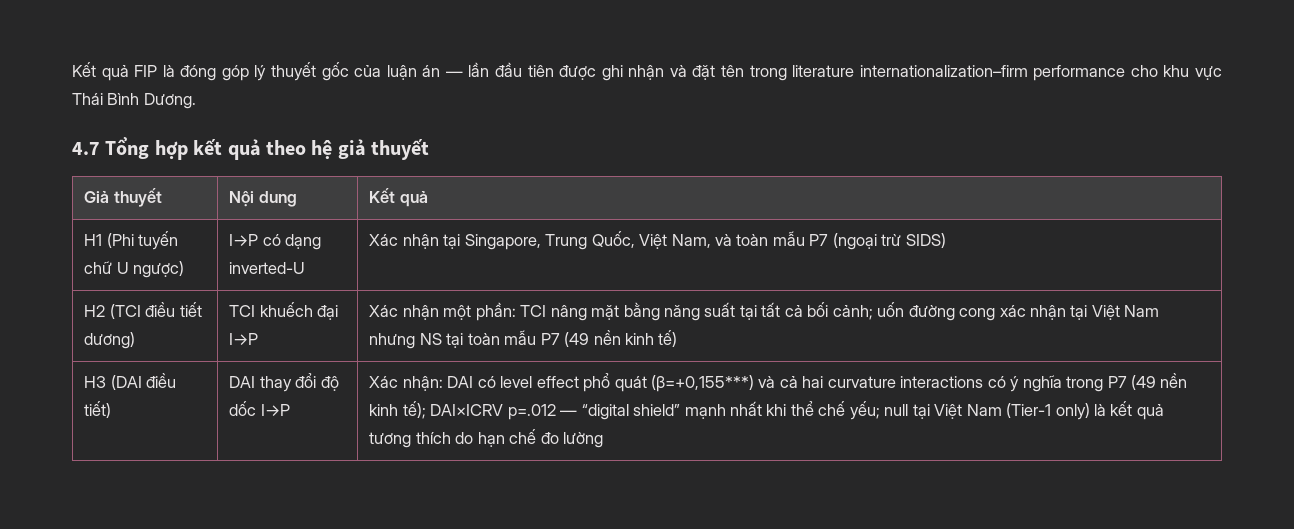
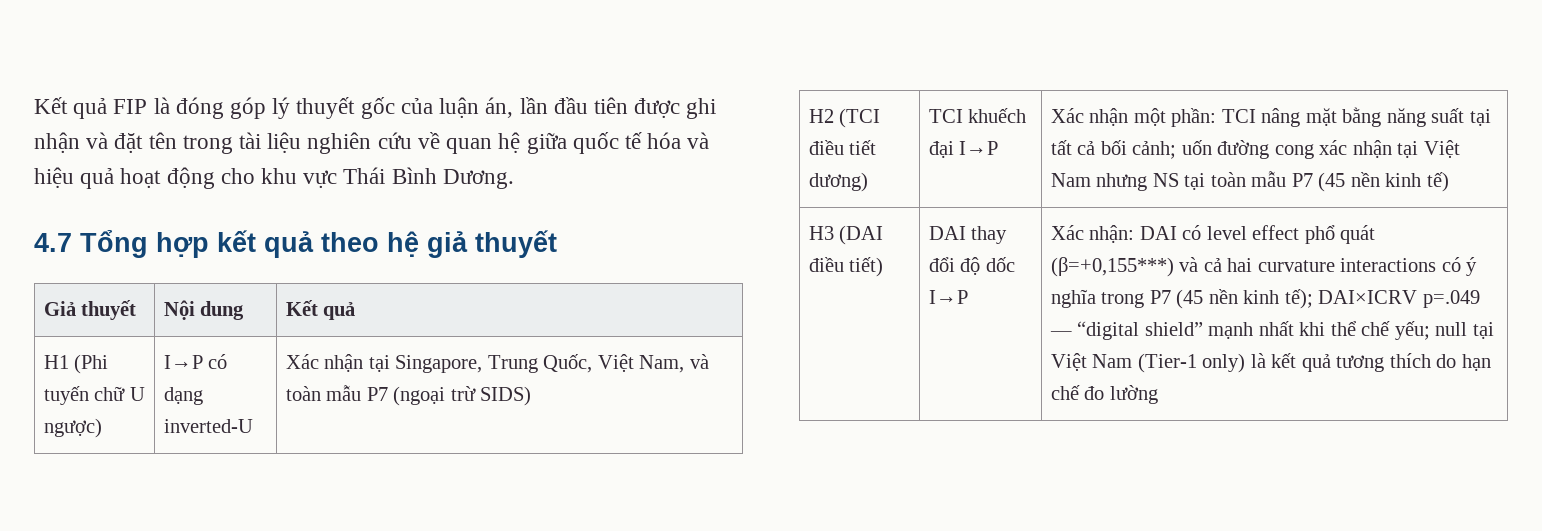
[422,65,463,77] án — -> [485,97,514,118] án,
[792,65,1126,81] literature internationalization–firm performance -> [239,132,710,154] [34,167,215,189] tài liệu nghiên cứu về quan hệ giữa quốc tế hóa và hiệu quả hoạt động
[564,332,590,347] (49 -> [1318,172,1346,192] (45
[1130,375,1156,390] (49 -> [1176,289,1204,309] (45
[507,404,556,420] p=.012 -> [1422,290,1480,308] p=.049

